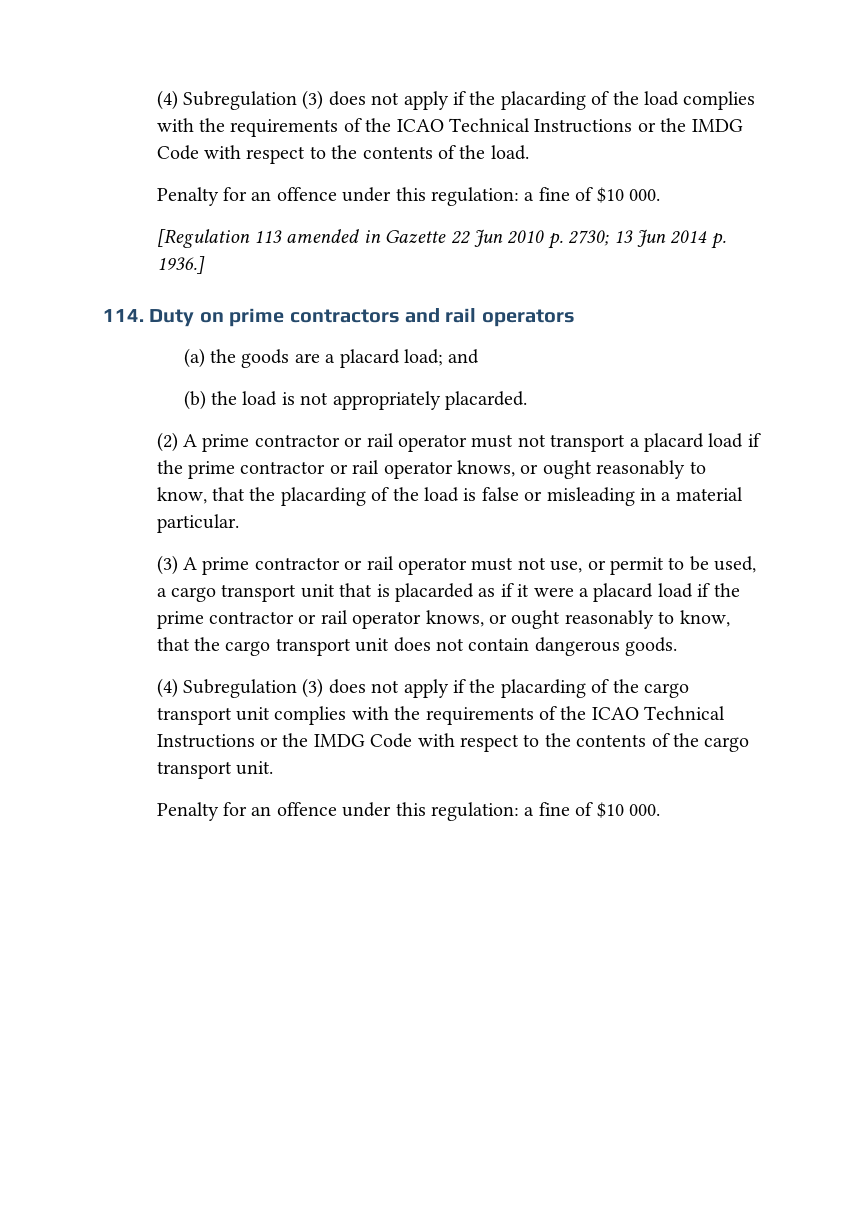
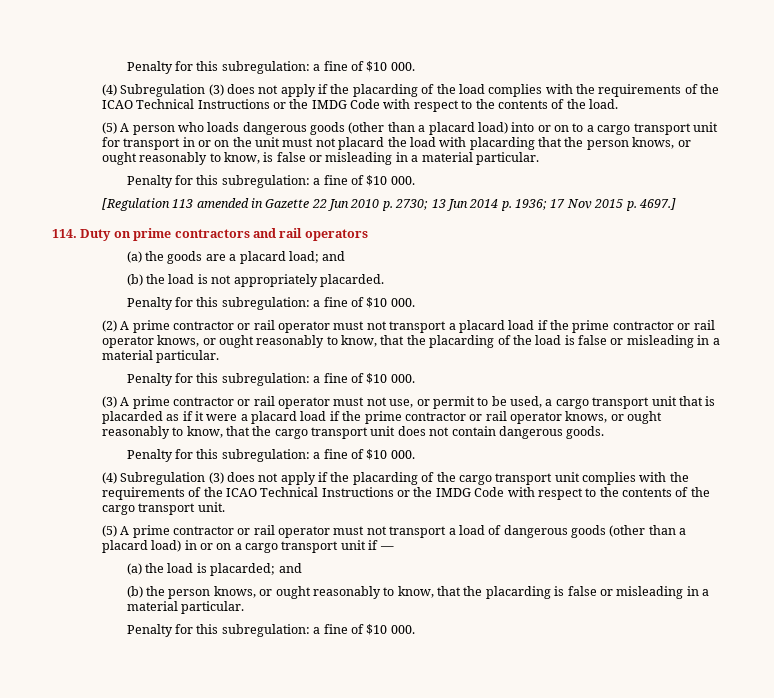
(156, 100) none -> [126,61,415,74] Penalty for this subregulation: a fine of $10 000. //
[156,187,520,206] Penalty for an offence under this regulation: -> [101,122,718,135] [101,137,691,150] [101,152,539,165] [126,175,310,188] (5) A person who loads dangerous goods (other than a placard load) into or on to a cargo transport unit for transport in or on the unit must not placard the load with placarding that the person knows, or ought reasonably to know, is false or misleading in a material particular. // Penalty for this subregulation:
[156,256,205,274] 1936.] -> [515,198,676,211] 1936; 17 Nov 2015 p. 4697.]
(527, 400) none -> [126,297,415,310] // Penalty for this subregulation: a fine of $10 000.
(239, 523) none -> [126,373,415,386] // Penalty for this subregulation: a fine of $10 000.
(678, 646) none -> [126,449,415,462] // Penalty for this subregulation: a fine of $10 000.
[156,802,520,821] Penalty for an offence under this regulation: -> [101,525,687,538] [101,540,394,553] [126,563,302,576] [126,586,710,599] [126,601,245,614] [126,624,310,637] (5) A prime contractor or rail operator must not transport a load of dangerous goods (other than a placard load) in or on a cargo transport unit if — // (a) the load is placarded; and // (b) the person knows, or ought reasonably to know, that the placarding is false or misleading in a material particular. // Penalty for this subregulation:

